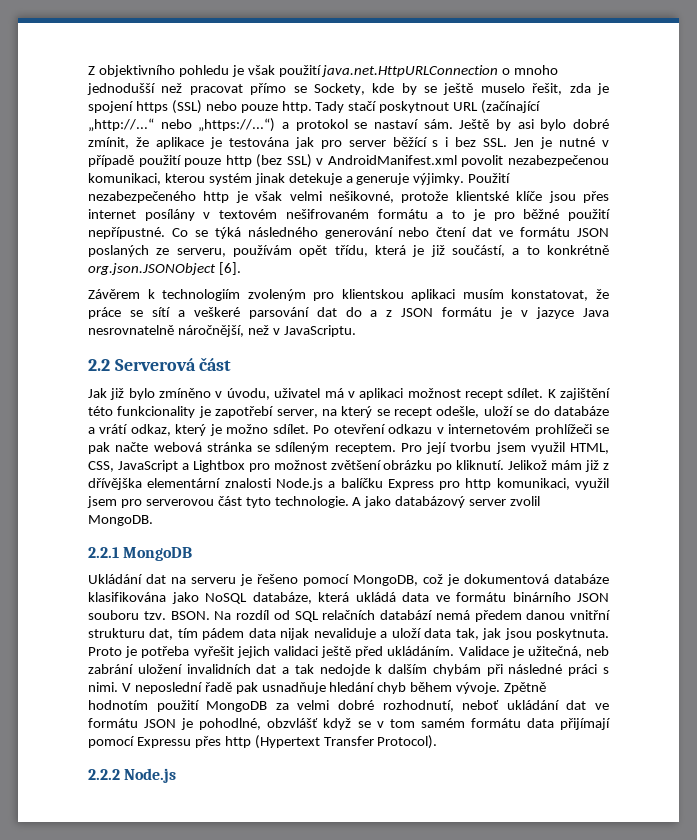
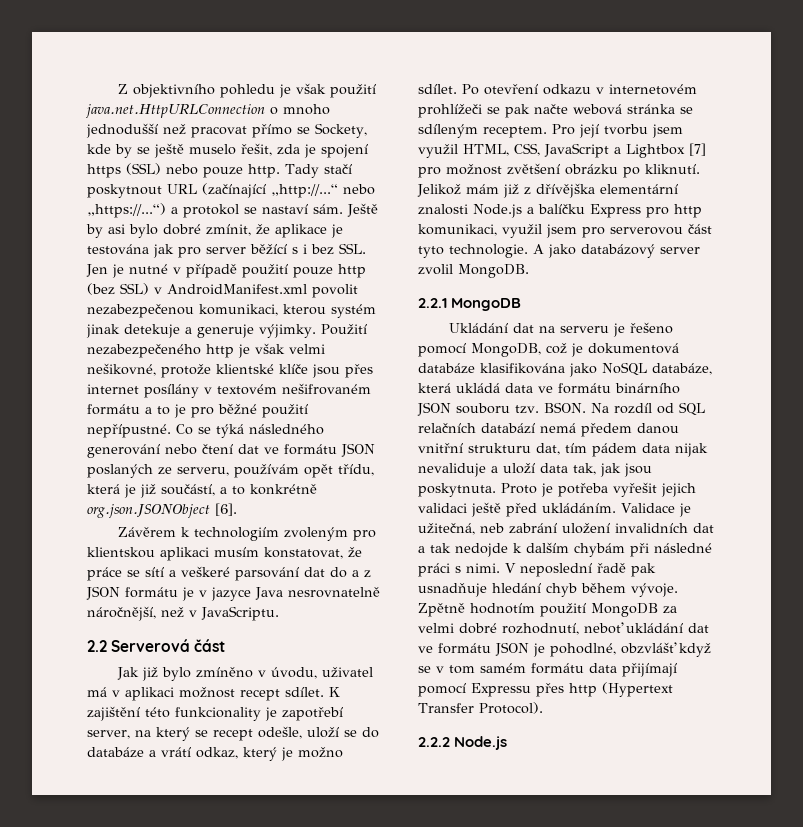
(245, 466) none -> [689,143,706,156] [7]

